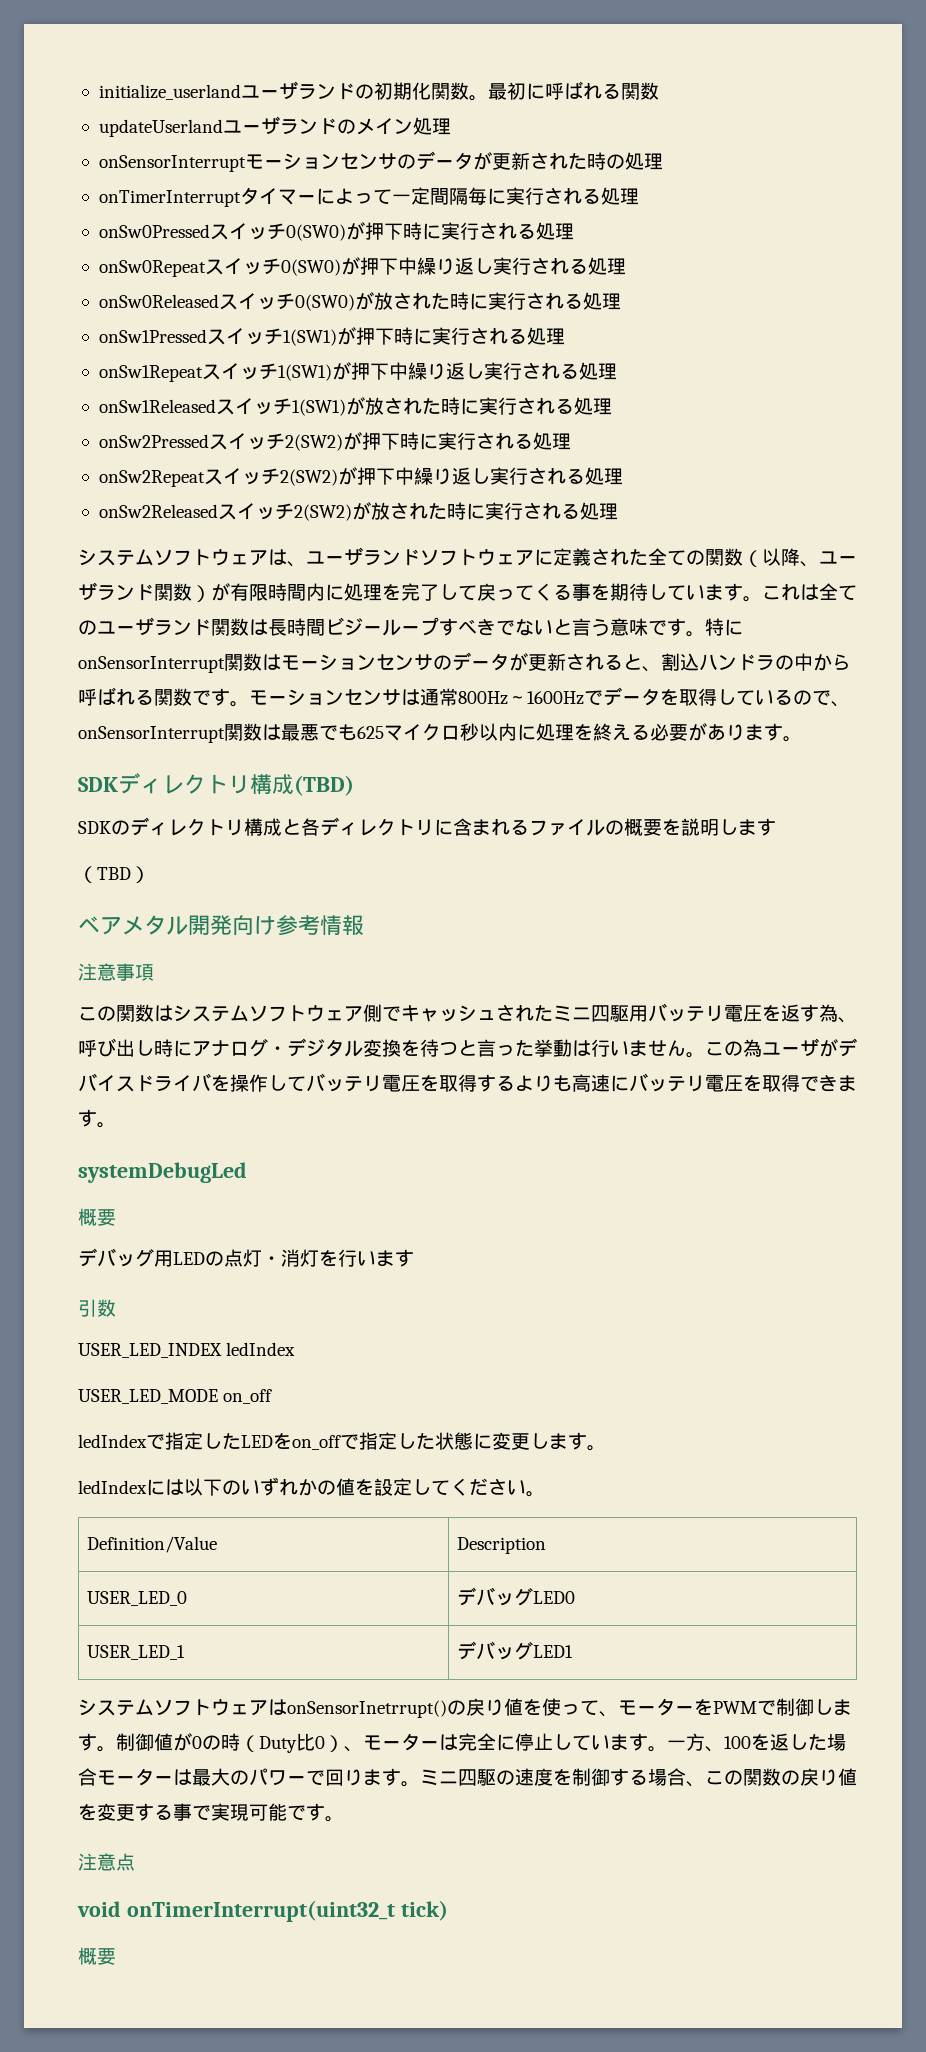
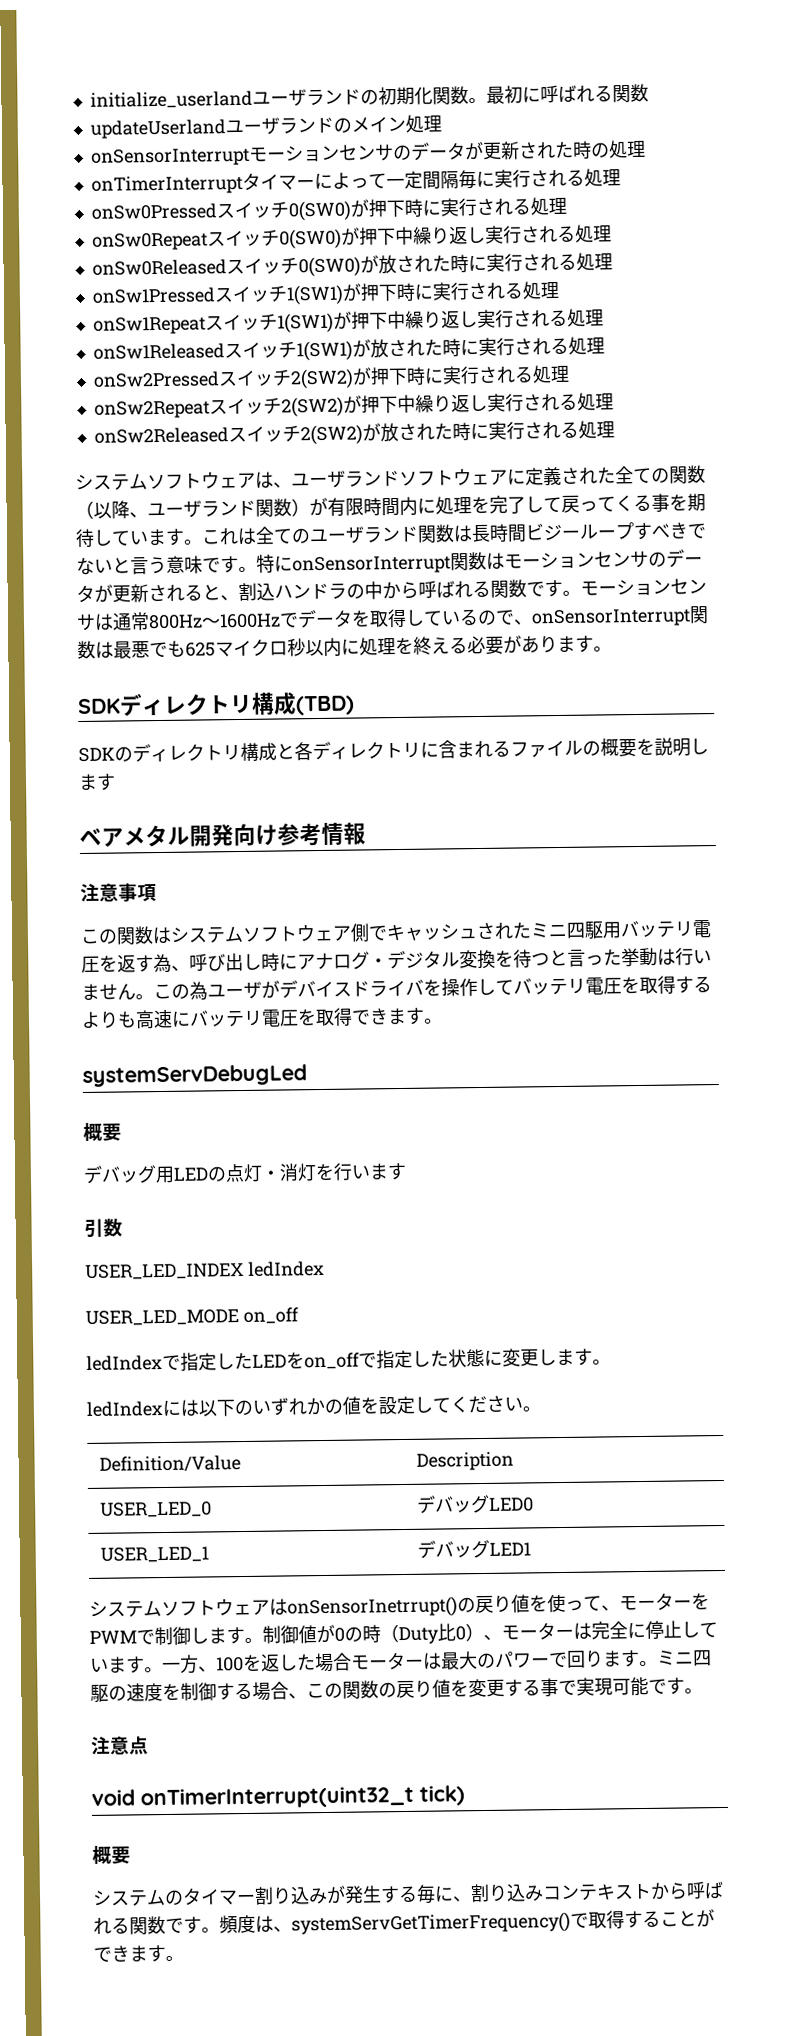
[78,866,150,883] // （TBD） -> (116, 782) none
[78,1162,247,1183] systemDebugLed -> [82,1064,307,1087] systemServDebugLed
(116, 1956) none -> [92,1881,724,1907] [93,1909,715,1936] [93,1945,184,1963] // システムのタイマー割り込みが発生する毎に、割り込みコンテキストから呼ばれる関数です。頻度は、systemServGetTimerFrequency()で取得することができます。

